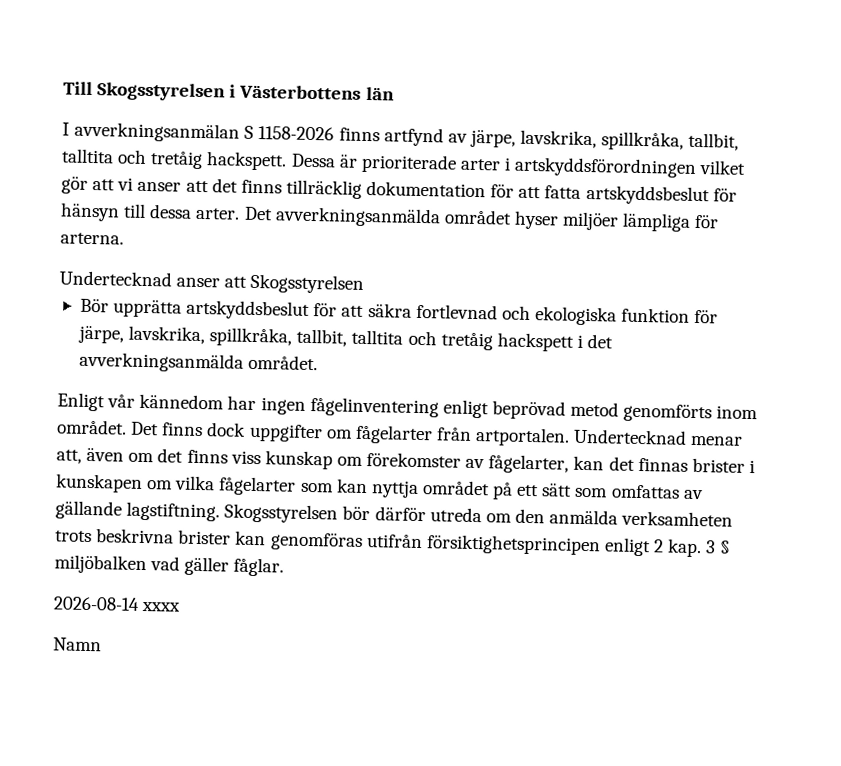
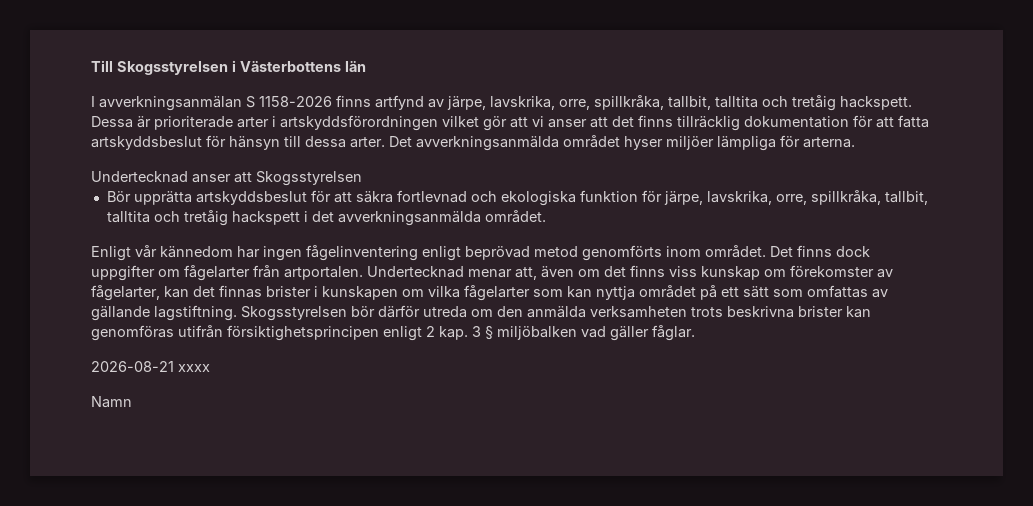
(598, 139) none -> [559,99,590,110] orre,
(206, 335) none -> [775,194,807,205] orre,
[53,596,140,611] 2026-08-14 -> [91,361,174,372] 2026-08-21

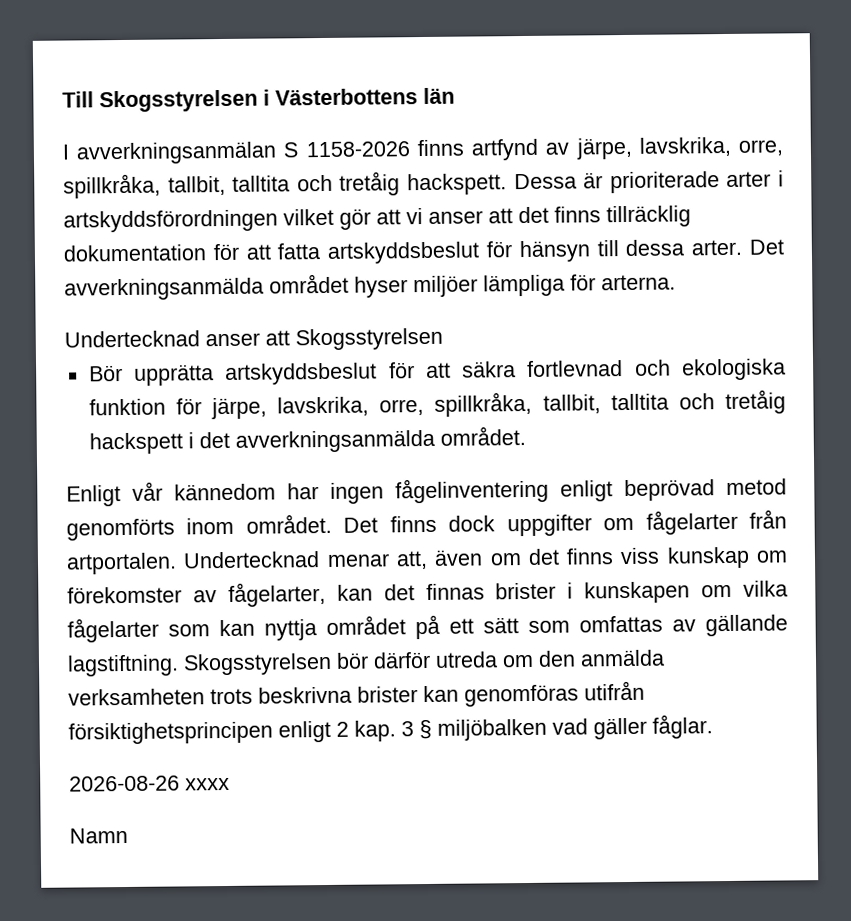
[91,361,174,372] 2026-08-21 -> [69,775,180,792] 2026-08-26

